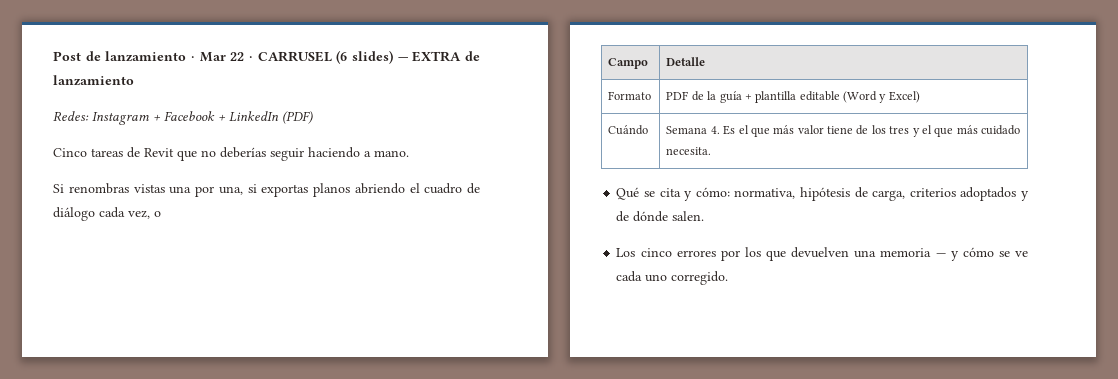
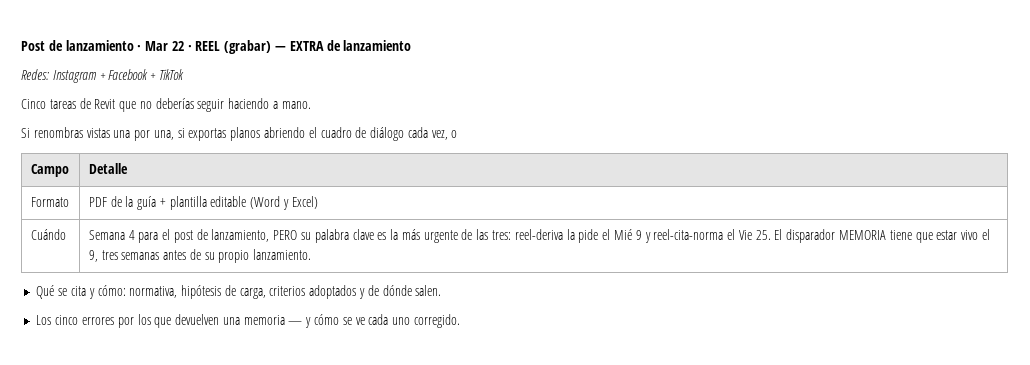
[257,50,393,64] CARRUSEL (6 slides) -> [195,40,272,54] REEL (grabar)
[229,111,313,124] LinkedIn (PDF) -> [158,69,184,80] TikTok
[710,125,1021,137] [666,147,712,155] 4. Es el que más valor tiene de los tres y el que más cuidado necesita. -> [128,229,990,243] [88,249,312,263] 4 para el post de lanzamiento, PERO su palabra clave es la más urgente de las tres: reel-deriva la pide el Mié 9 y reel-cita-norma el Vie 25. El disparador MEMORIA tiene que estar vivo el 9, tres semanas antes de su propio lanzamiento.

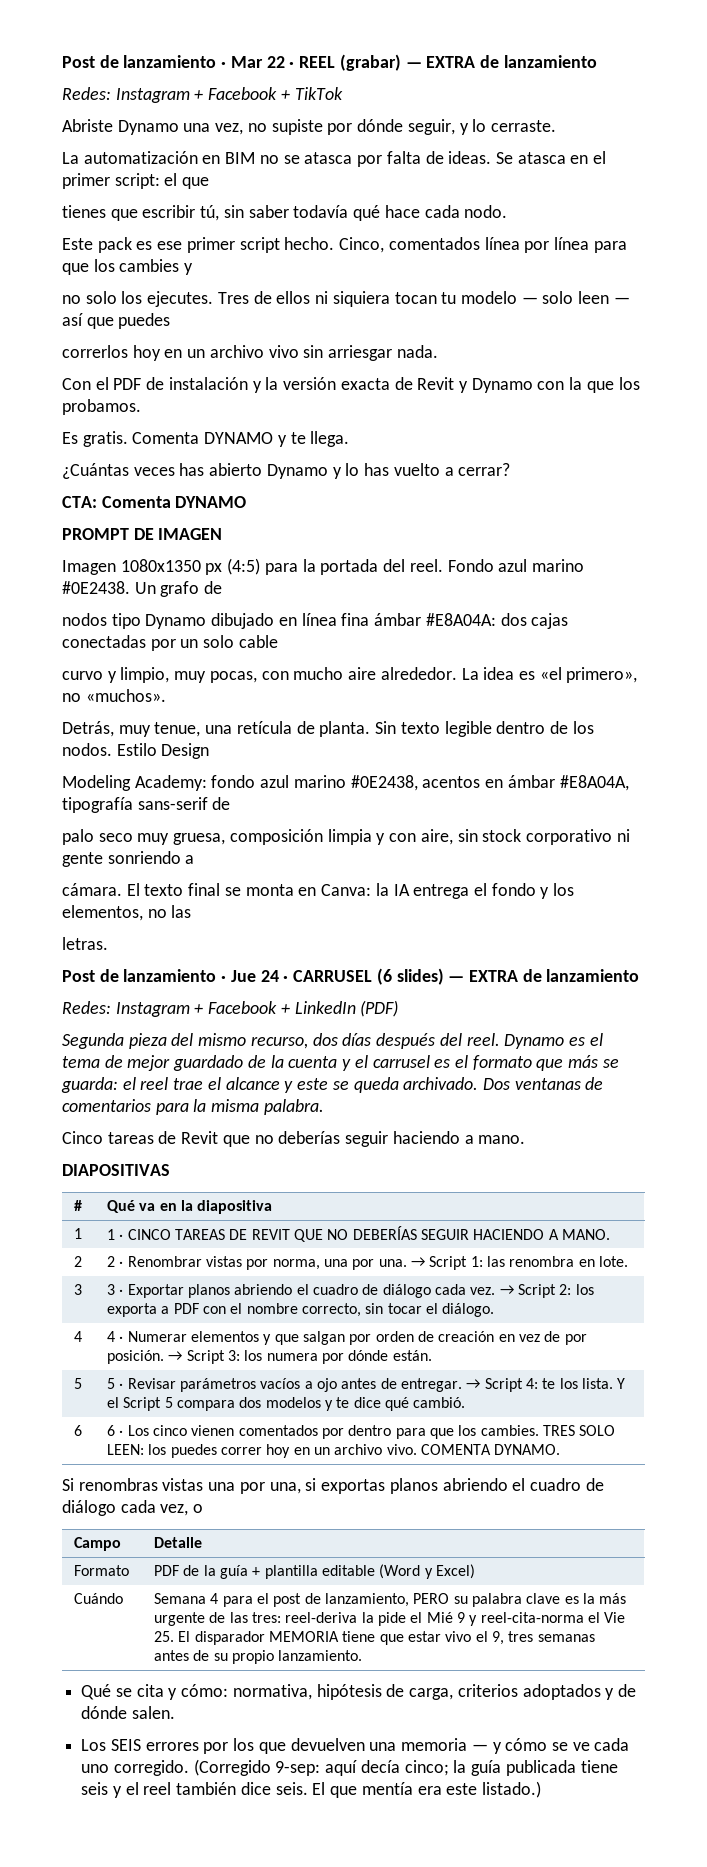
(184, 74) none -> [62,119,556,135] [62,151,607,167] [62,173,210,189] [62,205,508,221] [62,237,627,253] [62,259,194,275] [62,291,630,307] [62,313,171,329] [62,345,438,361] [62,377,640,393] [62,399,141,415] [62,431,350,447] [62,463,511,479] [62,496,247,508] [62,528,223,540] [62,558,584,575] [62,581,223,597] [62,613,569,629] [62,635,278,651] [62,667,638,683] [62,689,166,702] [62,721,594,737] [62,743,210,759] [62,775,629,791] [62,797,231,813] [62,829,630,845] [62,851,195,867] [62,883,575,899] [62,905,192,921] [62,937,108,950] [62,968,640,985] [62,1000,399,1017] [62,1033,603,1049] [62,1055,619,1071] [61,1077,604,1093] [62,1099,324,1115] // Abriste Dynamo una vez, no supiste por dónde seguir, y lo cerraste. // La automatización en BIM no se atasca por falta de ideas. Se atasca en el primer script: el que // tienes que escribir tú, sin saber todavía qué hace cada nodo. // Este pack es ese primer script hecho. Cinco, comentados línea por línea para que los cambies y // no solo los ejecutes. Tres de ellos ni siquiera tocan tu modelo — solo leen — así que puedes // correrlos hoy en un archivo vivo sin arriesgar nada. // Con el PDF de instalación y la versión exacta de Revit y Dynamo con la que los probamos. // Es gratis. Comenta DYNAMO y te llega. // ¿Cuántas veces has abierto Dynamo y lo has vuelto a cerrar? // CTA: Comenta DYNAMO // PROMPT DE IMAGEN // Imagen 1080x1350 px (4:5) para la portada del reel. Fondo azul marino #0E2438. Un grafo de // nodos tipo Dynamo dibujado en línea fina ámbar #E8A04A: dos cajas conectadas por un solo cable // curvo y limpio, muy pocas, con mucho aire alrededor. La idea es «el primero», no «muchos». // Detrás, muy tenue, una retícula de planta. Sin texto legible dentro de los nodos. Estilo Design // Modeling Academy: fondo azul marino #0E2438, acentos en ámbar #E8A04A, tipografía sans-serif de // palo seco muy gruesa, composición limpia y con aire, sin stock corporativo ni gente sonriendo a // cámara. El texto final se monta en Canva: la IA entrega el fondo y los elementos, no las // letras. // Post de lanzamiento · Jue 24 · CARRUSEL (6 slides) — EXTRA de lanzamiento // Redes: Instagram + Facebook + LinkedIn (PDF) // Segunda pieza del mismo recurso, dos días después del reel. Dynamo es el tema de mejor guardado de la cuenta y el carrusel es el formato que más se guarda: el reel trae el alcance y este se queda archivado. Dos ventanas de comentarios para la misma palabra.
(311, 105) none -> [62,1164,170,1176] [74,1200,83,1211] [107,1200,273,1214] [74,1228,83,1239] [107,1226,610,1242] [74,1256,83,1267] [107,1256,628,1270] [74,1284,83,1295] [107,1284,594,1298] [107,1303,495,1317] [74,1331,83,1342] [107,1331,587,1345] [107,1350,432,1364] [74,1378,83,1389] [107,1378,626,1392] [107,1397,466,1411] [74,1425,83,1436] [107,1425,616,1439] [107,1444,561,1458] // DIAPOSITIVAS // # | Qué va en la diapositiva // 1 | 1 · CINCO TAREAS DE REVIT QUE NO DEBERÍAS SEGUIR HACIENDO A MANO. // 2 | 2 · Renombrar vistas por norma, una por una. → Script 1: las renombra en lote. // 3 | 3 · Exportar planos abriendo el cuadro de diálogo cada vez. → Script 2: los exporta a PDF con el nombre correcto, sin tocar el diálogo. // 4 | 4 · Numerar elementos y que salgan por orden de creación en vez de por posición. → Script 3: los numera por dónde están. // 5 | 5 · Revisar parámetros vacíos a ojo antes de entregar. → Script 4: te los lista. Y el Script 5 compara dos modelos y te dice qué cambió. // 6 | 6 · Los cinco vienen comentados por dentro para que los cambies. TRES SOLO LEEN: los puedes correr hoy en un archivo vivo. COMENTA DYNAMO.
[55,315,79,325] cinco -> [110,1739,141,1751] SEIS
(460, 321) none -> [193,1759,618,1776] [81,1781,541,1798] (Corregido 9-sep: aquí decía cinco; la guía publicada tiene seis y el reel también dice seis. El que mentía era este listado.)

